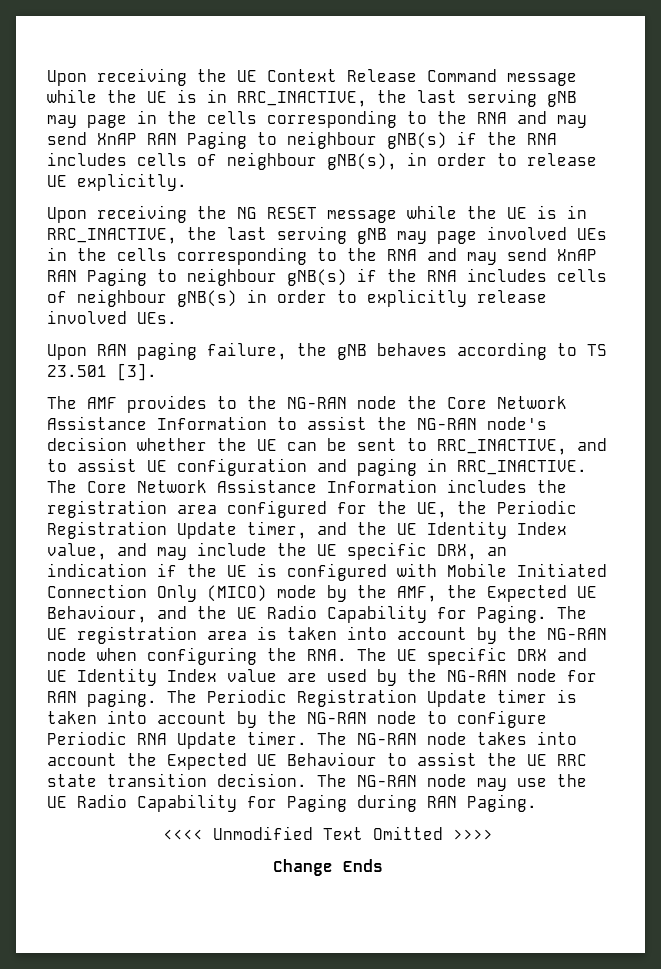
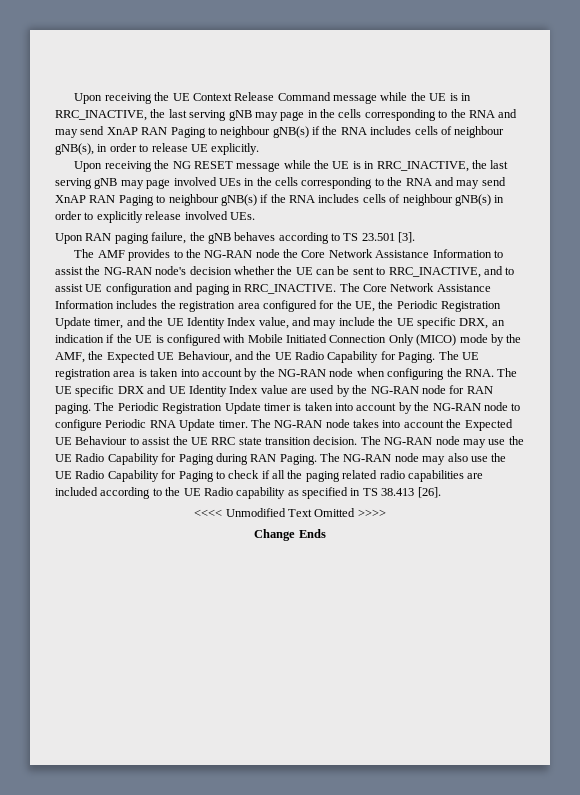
(537, 803) none -> [320,453,507,465] [55,470,484,482] [55,487,441,499] The NG-RAN node may also use the UE Radio Capability for Paging to check if all the paging related radio capabilities are included according to the UE Radio capability as specified in TS 38.413 [26].

